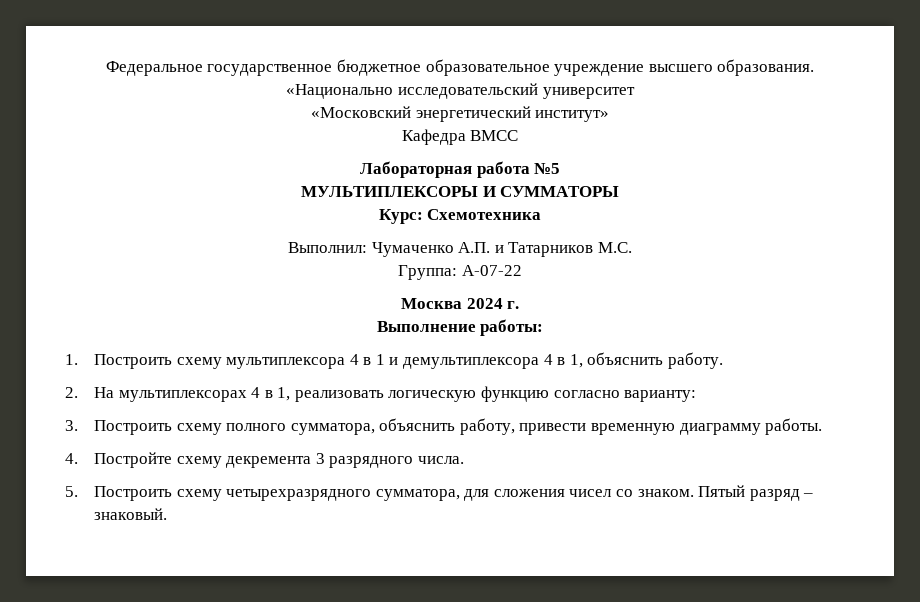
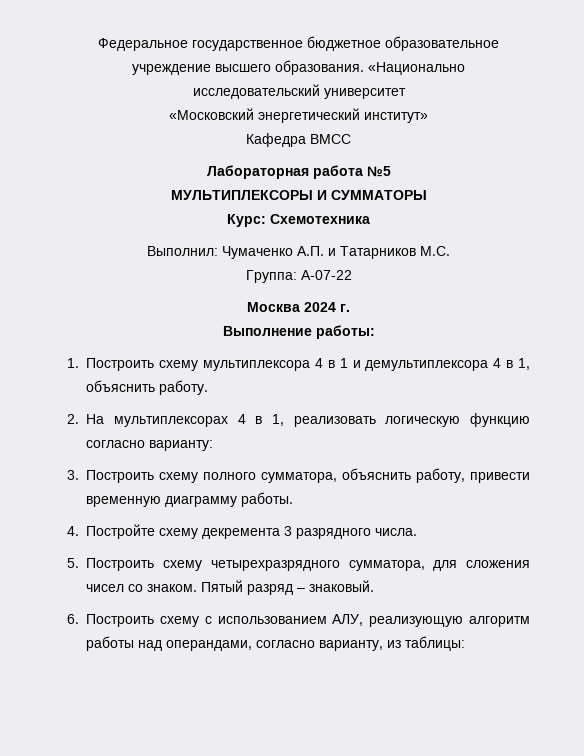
(167, 514) none -> [67,614,530,627] [86,636,466,651] // 6. Построить схему с использованием АЛУ, реализующую алгоритм работы над операндами, согласно варианту, из таблицы:

